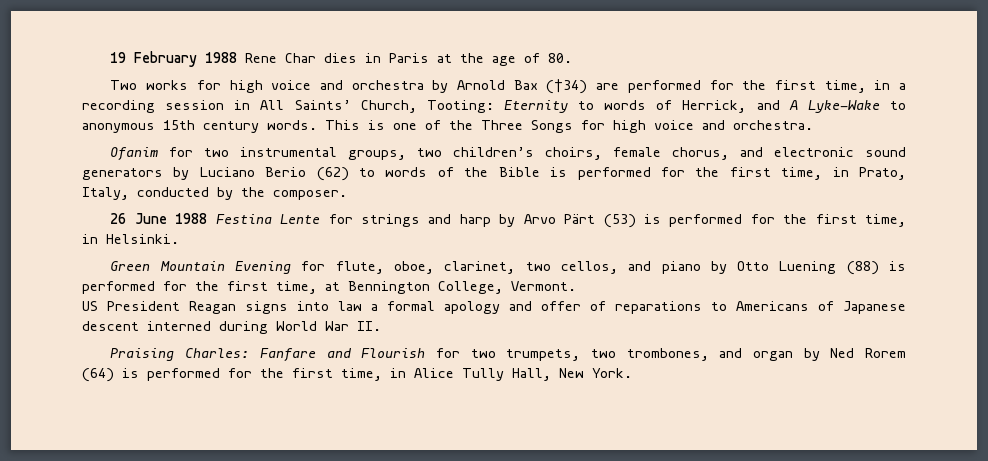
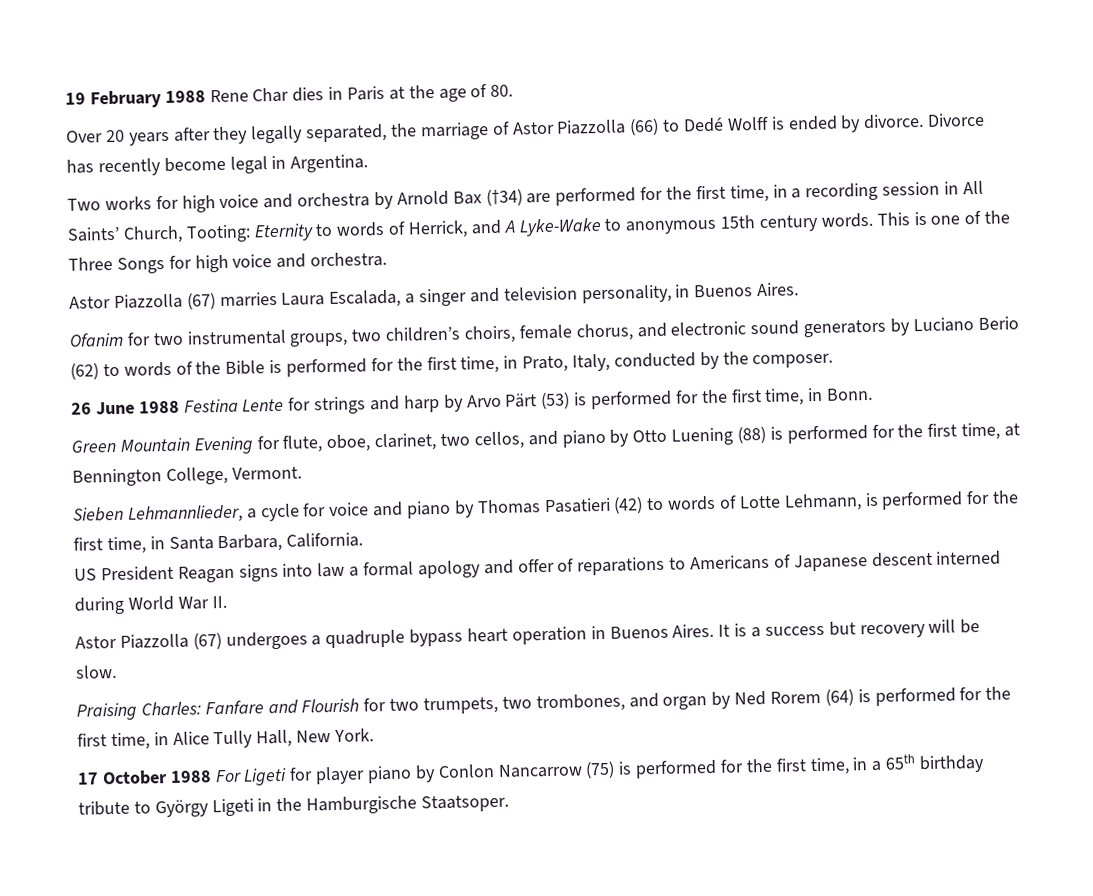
(573, 58) none -> [66,112,986,146] [66,154,369,177] // Over 20 years after they legally separated, the marriage of Astor Piazzolla (66) to Dedé Wolff is ended by divorce. Divorce has recently become legal in Argentina.
(813, 125) none -> [69,282,800,310] // Astor Piazzolla (67) marries Laura Escalada, a singer and television personality, in Buenos Aires.
[106,234,179,244] Helsinki. -> [826,387,874,401] Bonn.
(576, 286) none -> [73,490,1020,524] [73,532,364,555] // Sieben Lehmannlieder, a cycle for voice and piano by Thomas Pasatieri (42) to words of Lotte Lehmann, is performed for the first time, in Santa Barbara, California.
(381, 326) none -> [75,619,981,650] [75,665,117,679] // Astor Piazzolla (67) undergoes a quadruple bypass heart operation in Buenos Aires. It is a success but recovery will be slow.
(632, 373) none -> [77,754,986,786] [78,794,510,818] // 17 October 1988 For Ligeti for player piano by Conlon Nancarrow (75) is performed for the first time, in a 65th birthday tribute to György Ligeti in the Hamburgische Staatsoper.

